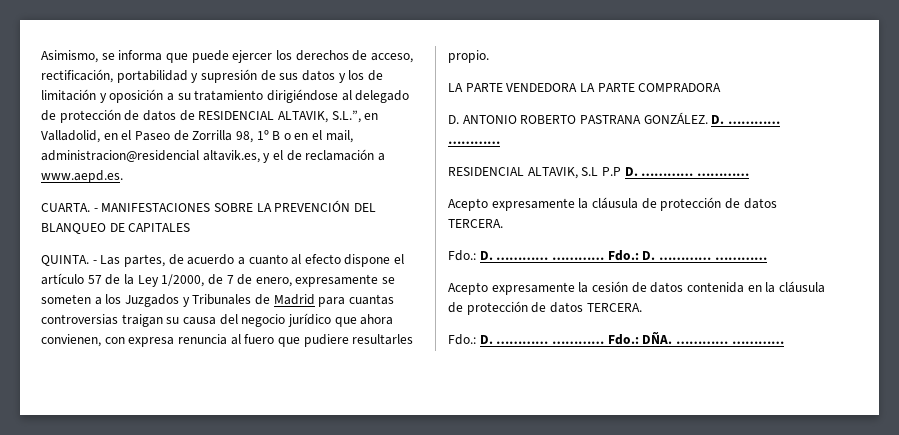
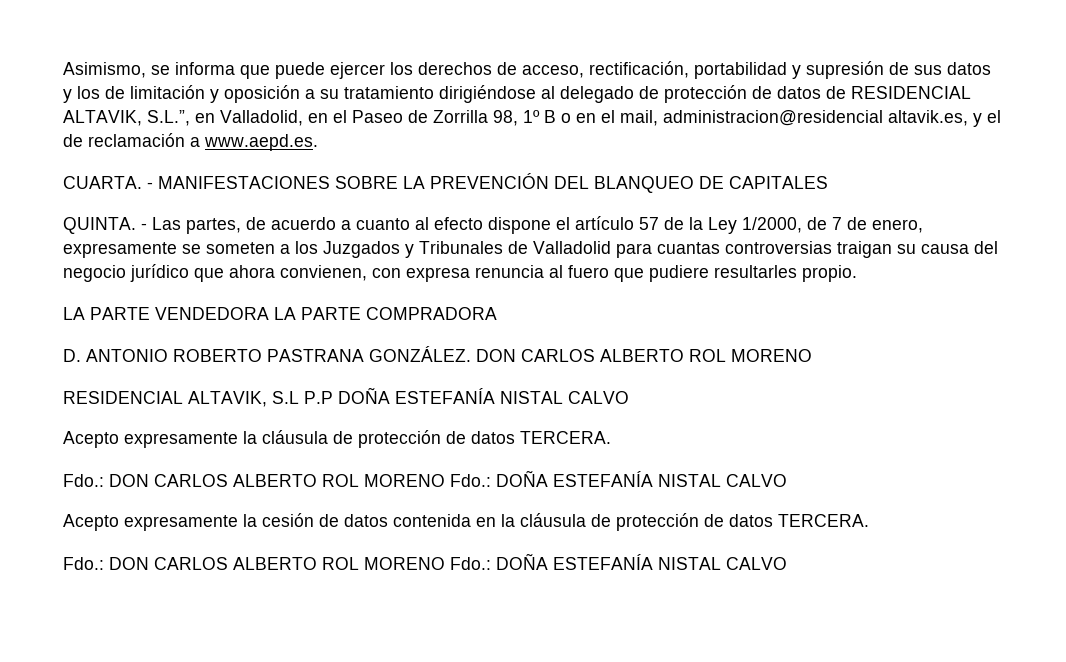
[273,294,315,305] Madrid -> [533,241,611,254] Valladolid
[711,115,780,124] [448,141,500,144] D. ………… ………… -> [476,349,812,362] DON CARLOS ALBERTO ROL MORENO
[624,167,749,176] D. ………… ………… -> [338,387,629,404] DOÑA ESTEFANÍA NISTAL CALVO
[479,250,767,261] D. ………… ………… Fdo.: D. ………… ………… -> [109,470,787,487] DON CARLOS ALBERTO ROL MORENO Fdo.: DOÑA ESTEFANÍA NISTAL CALVO
[479,331,784,345] D. ………… ………… Fdo.: DÑA. ………… ………… -> [109,553,787,570] DON CARLOS ALBERTO ROL MORENO Fdo.: DOÑA ESTEFANÍA NISTAL CALVO

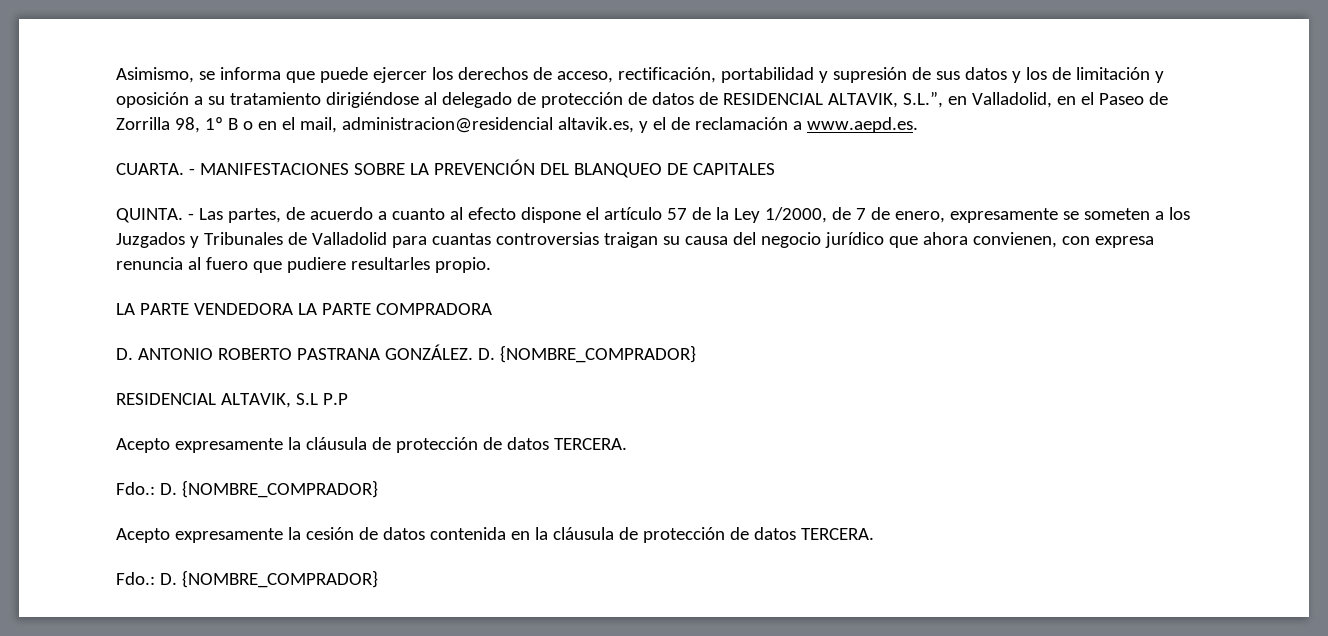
[476,349,812,362] DON CARLOS ALBERTO ROL MORENO -> [477,345,696,363] D. {NOMBRE_COMPRADOR}
[338,387,629,404] DOÑA ESTEFANÍA NISTAL CALVO -> (348, 399) none
[109,470,787,487] DON CARLOS ALBERTO ROL MORENO Fdo.: DOÑA ESTEFANÍA NISTAL CALVO -> [159,480,378,498] D. {NOMBRE_COMPRADOR}
[109,553,787,570] DON CARLOS ALBERTO ROL MORENO Fdo.: DOÑA ESTEFANÍA NISTAL CALVO -> [159,570,378,588] D. {NOMBRE_COMPRADOR}

